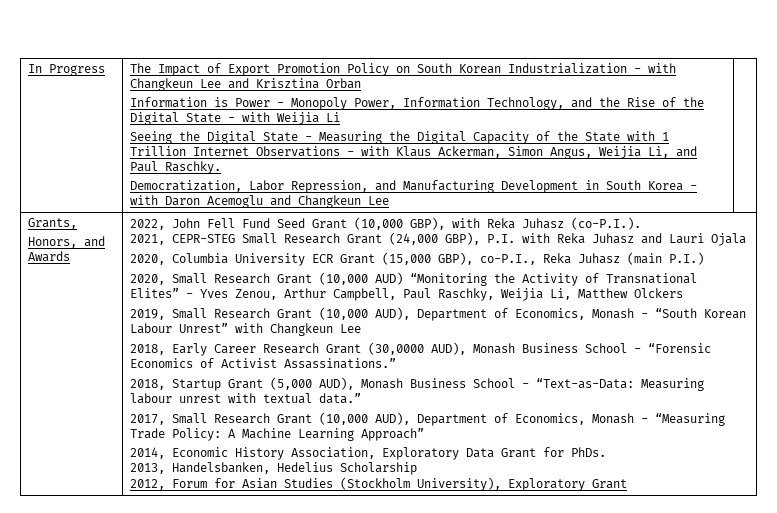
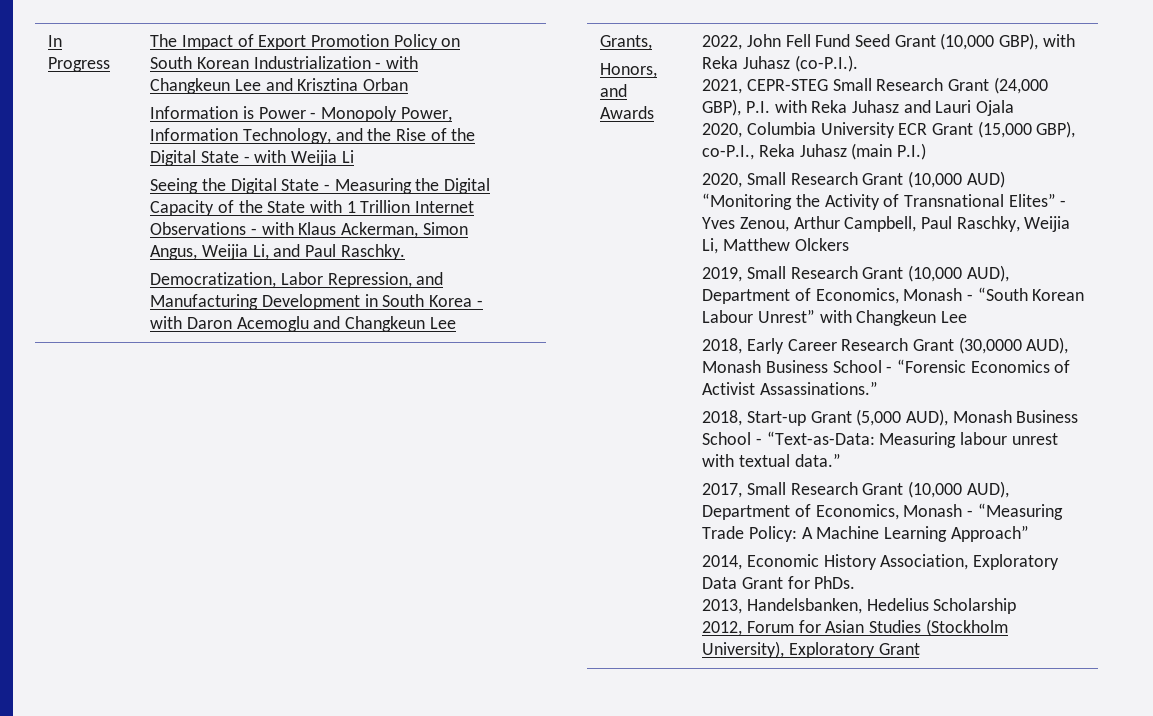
[171,379,221,391] Startup -> [746,411,806,426] Start-up

